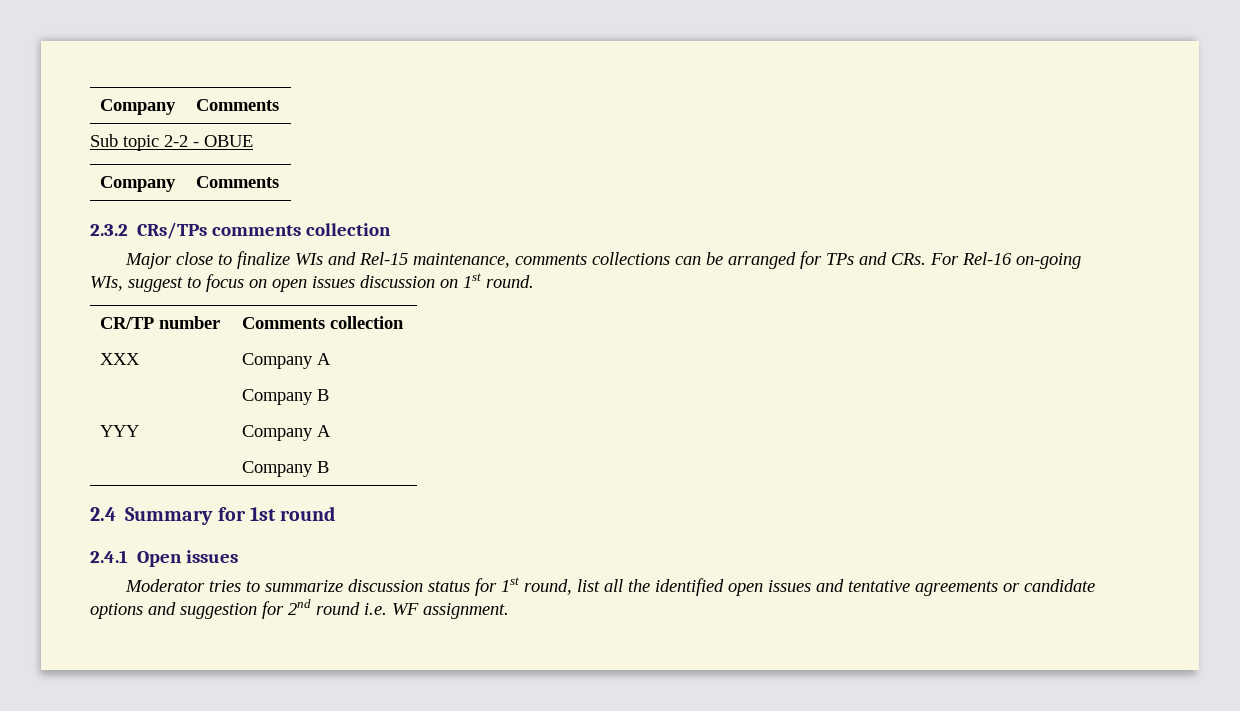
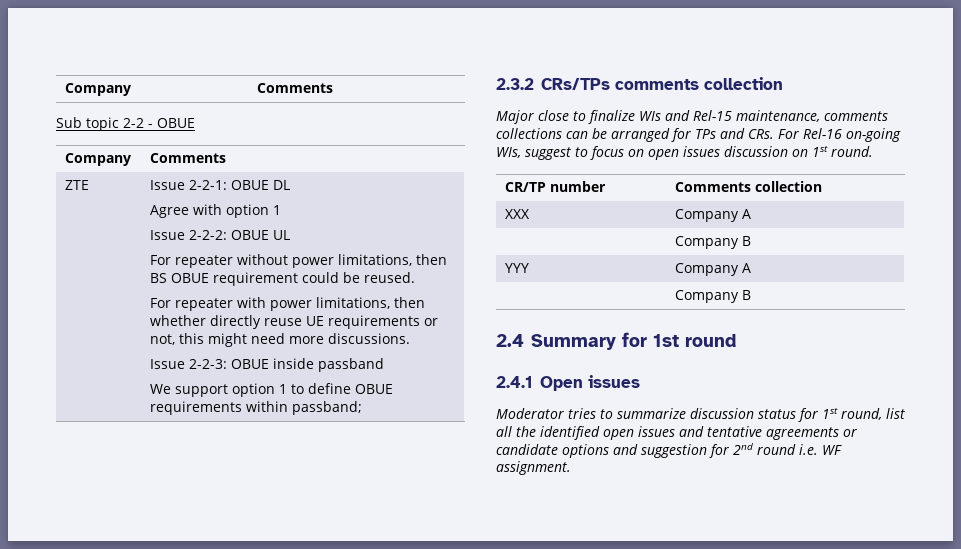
(280, 182) none -> [65,180,90,190] [150,180,291,190] [150,204,282,218] [150,230,291,240] [150,254,448,268] [150,272,416,286] [150,297,426,311] [150,315,439,329] [150,333,411,347] [150,358,385,372] [150,383,394,397] [150,401,363,415] // ZTE | Issue 2-2-1: OBUE DL // Agree with option 1 // Issue 2-2-2: OBUE UL // For repeater without power limitations, then BS OBUE requirement could be reused. // For repeater with power limitations, then whether directly reuse UE requirements or not, this might need more discussions. // Issue 2-2-3: OBUE inside passband // We support option 1 to define OBUE requirements within passband;

